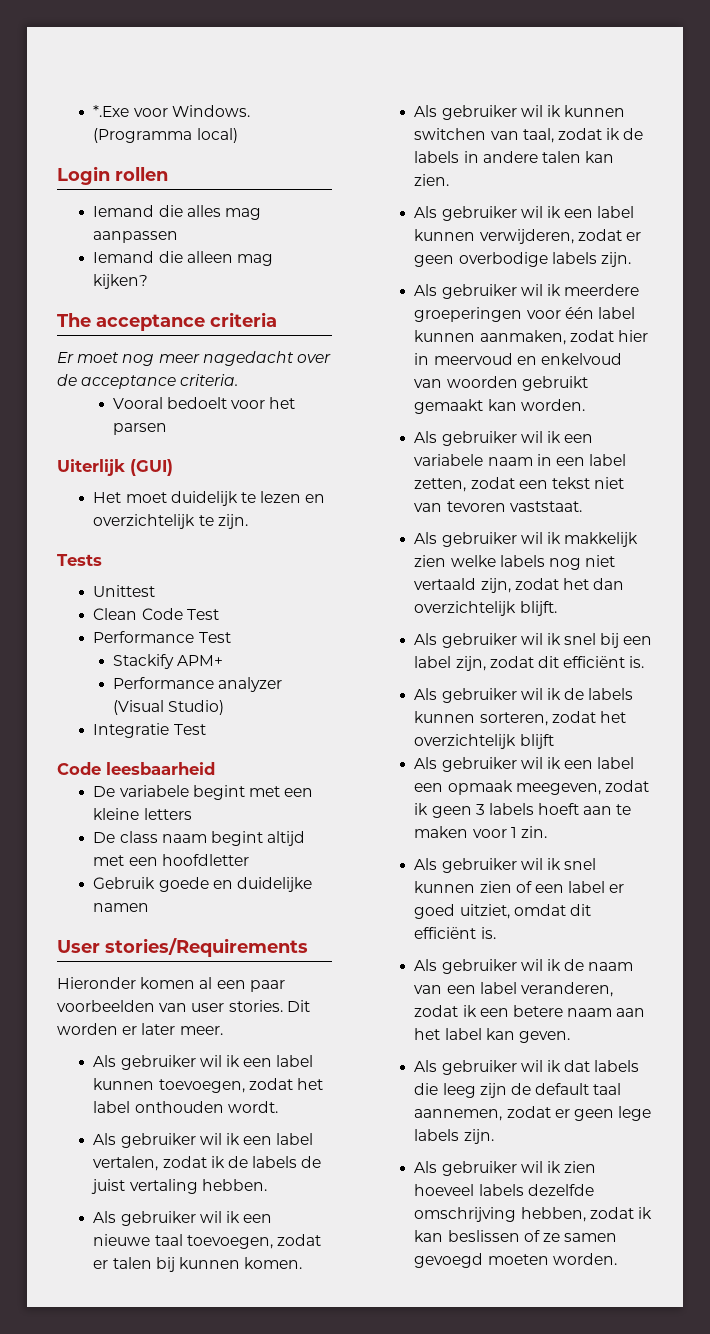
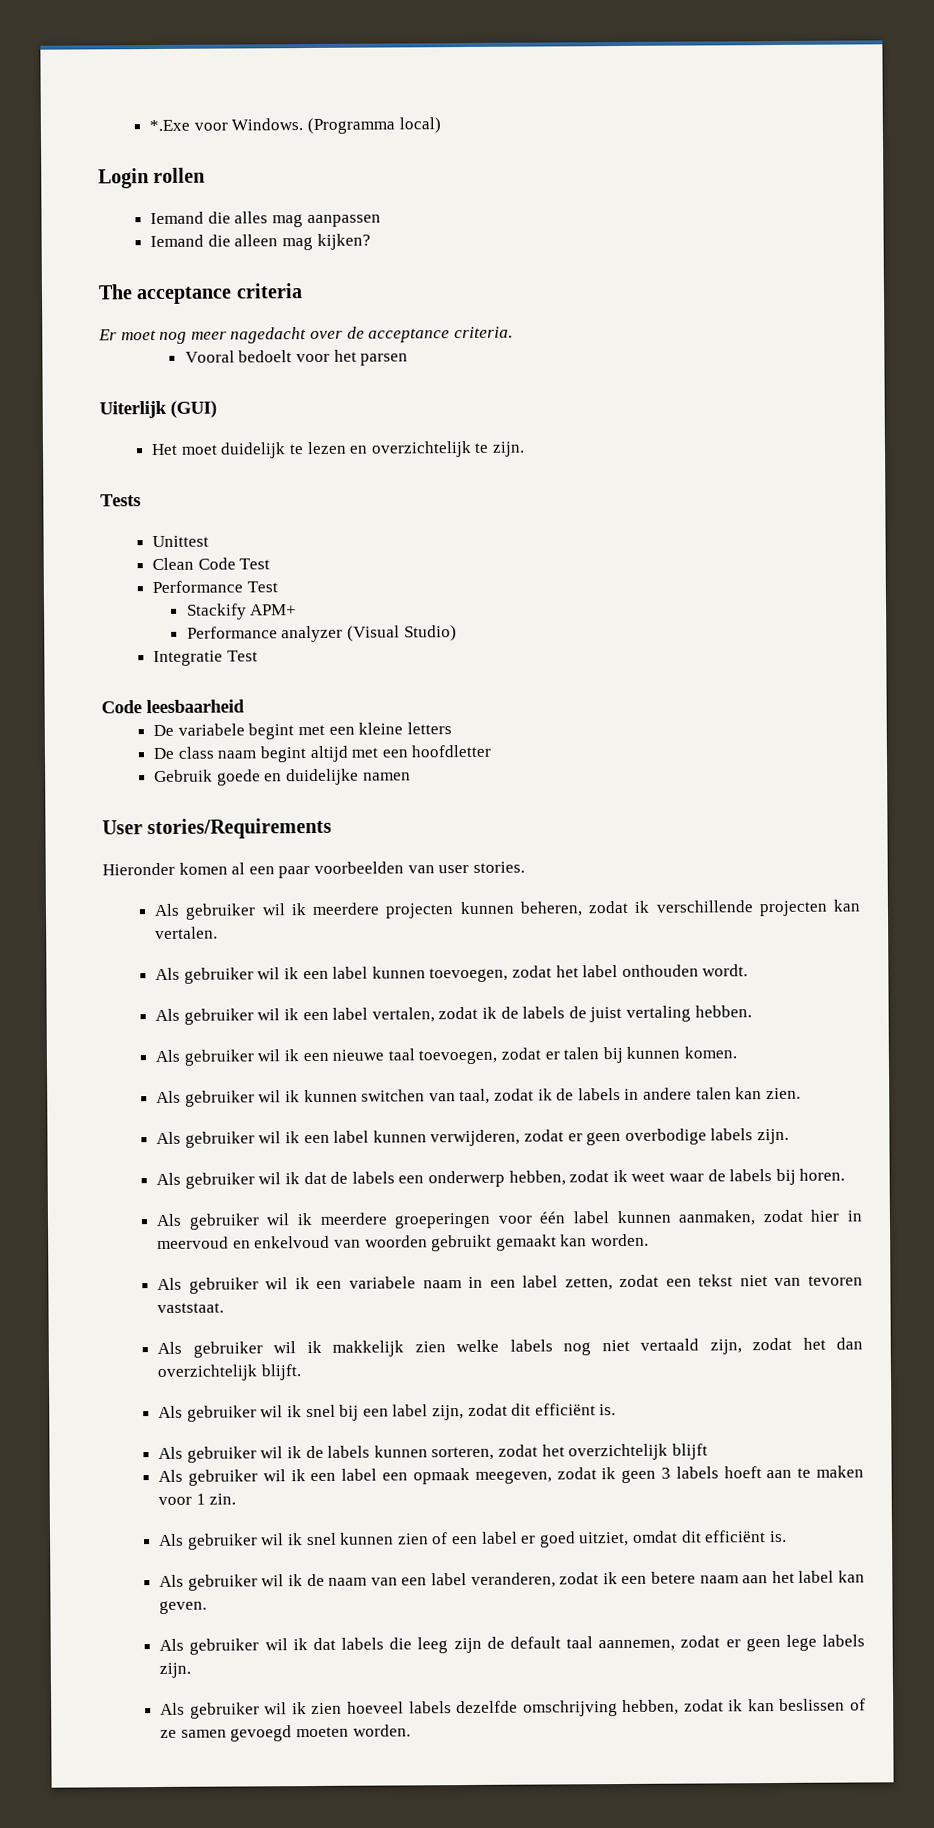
[286,1000,310,1012] [57,1023,223,1035] Dit worden er later meer. -> [154,899,860,920] [155,926,219,940] // Als gebruiker wil ik meerdere projecten kunnen beheren, zodat ik verschillende projecten kan vertalen.
(631, 259) none -> [156,1168,846,1189] // Als gebruiker wil ik dat de labels een onderwerp hebben, zodat ik weet waar de labels bij horen.

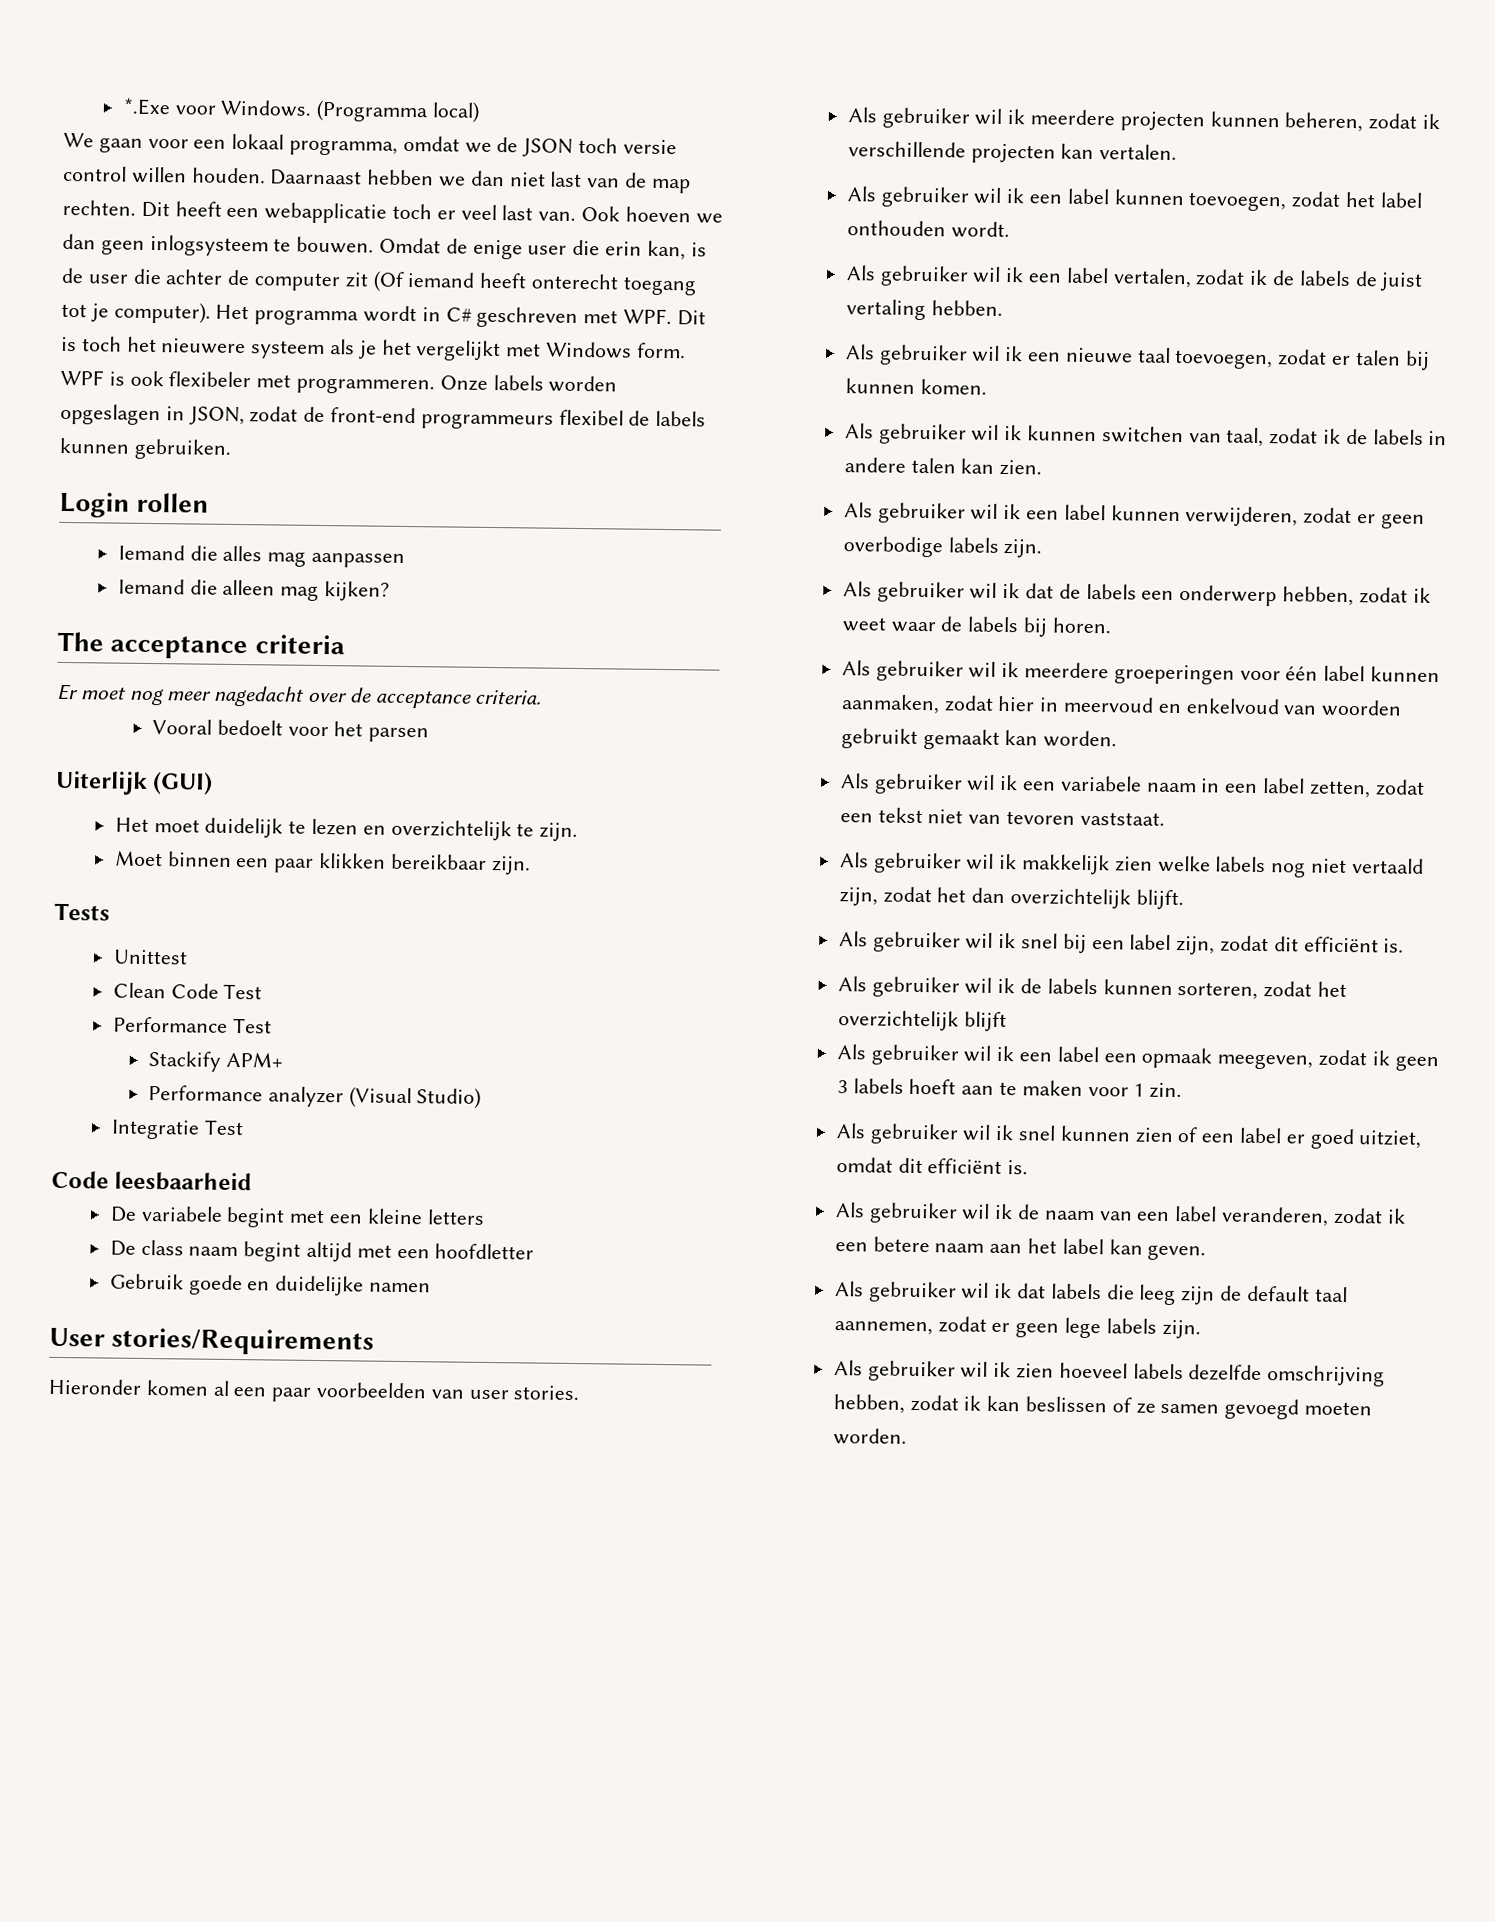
(441, 125) none -> [63,132,677,157] [63,165,691,194] [62,199,723,224] [62,233,707,261] [61,267,696,296] [61,301,706,328] [61,336,686,362] [60,369,618,395] [60,403,707,430] [59,437,232,460] // We gaan voor een lokaal programma, omdat we de JSON toch versie control willen houden. Daarnaast hebben we dan niet last van de map rechten. Dit heeft een webapplicatie toch er veel last van. Ook hoeven we dan geen inlogsysteem te bouwen. Omdat de enige user die erin kan, is de user die achter de computer zit (Of iemand heeft onterecht toegang tot je computer). Het programma wordt in C# geschreven met WPF. Dit is toch het nieuwere systeem als je het vergelijkt met Windows form. WPF is ook flexibeler met programmeren. Onze labels worden opgeslagen in JSON, zodat de front-end programmeurs flexibel de labels kunnen gebruiken.
(525, 449) none -> [114,850,531,876] // Moet binnen een paar klikken bereikbaar zijn.

